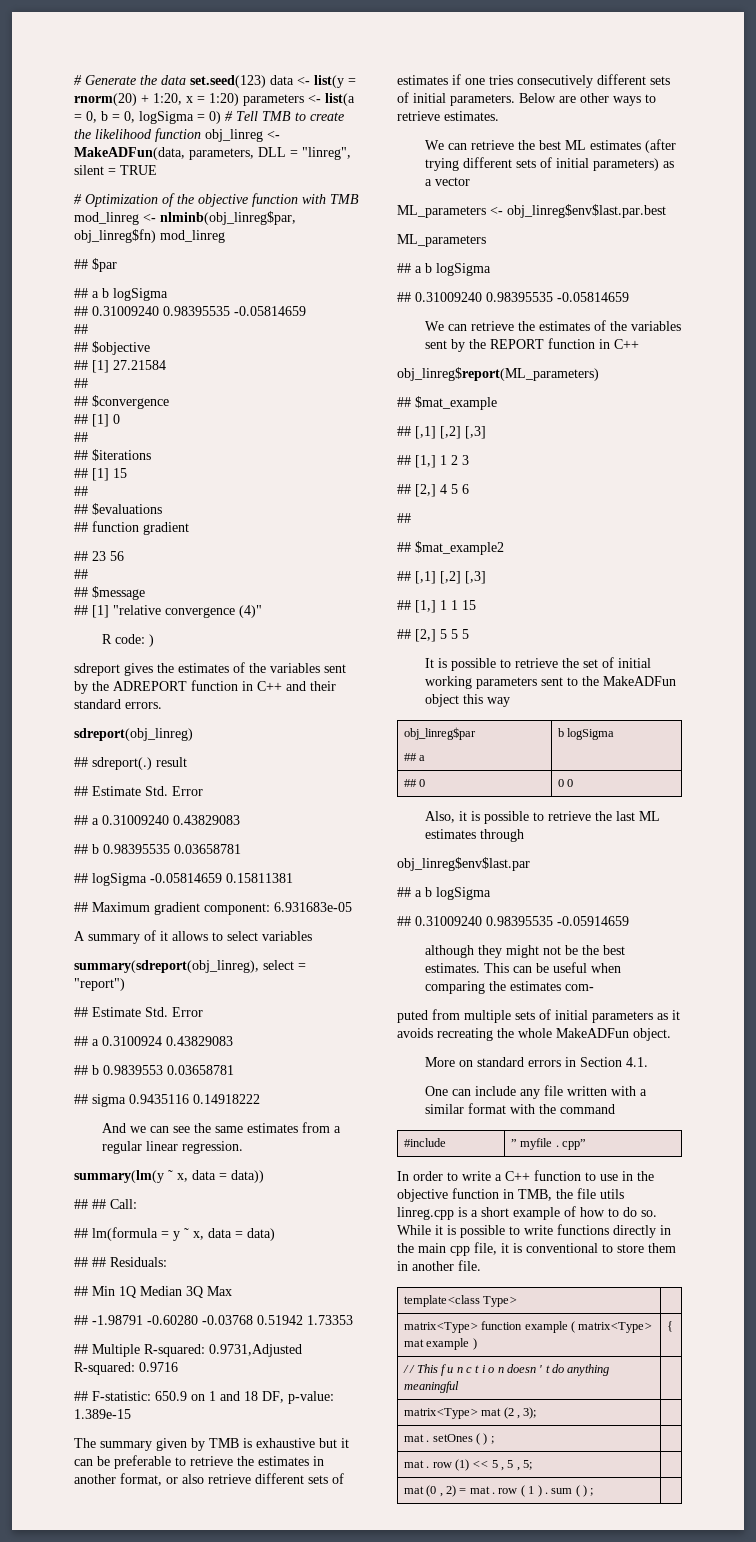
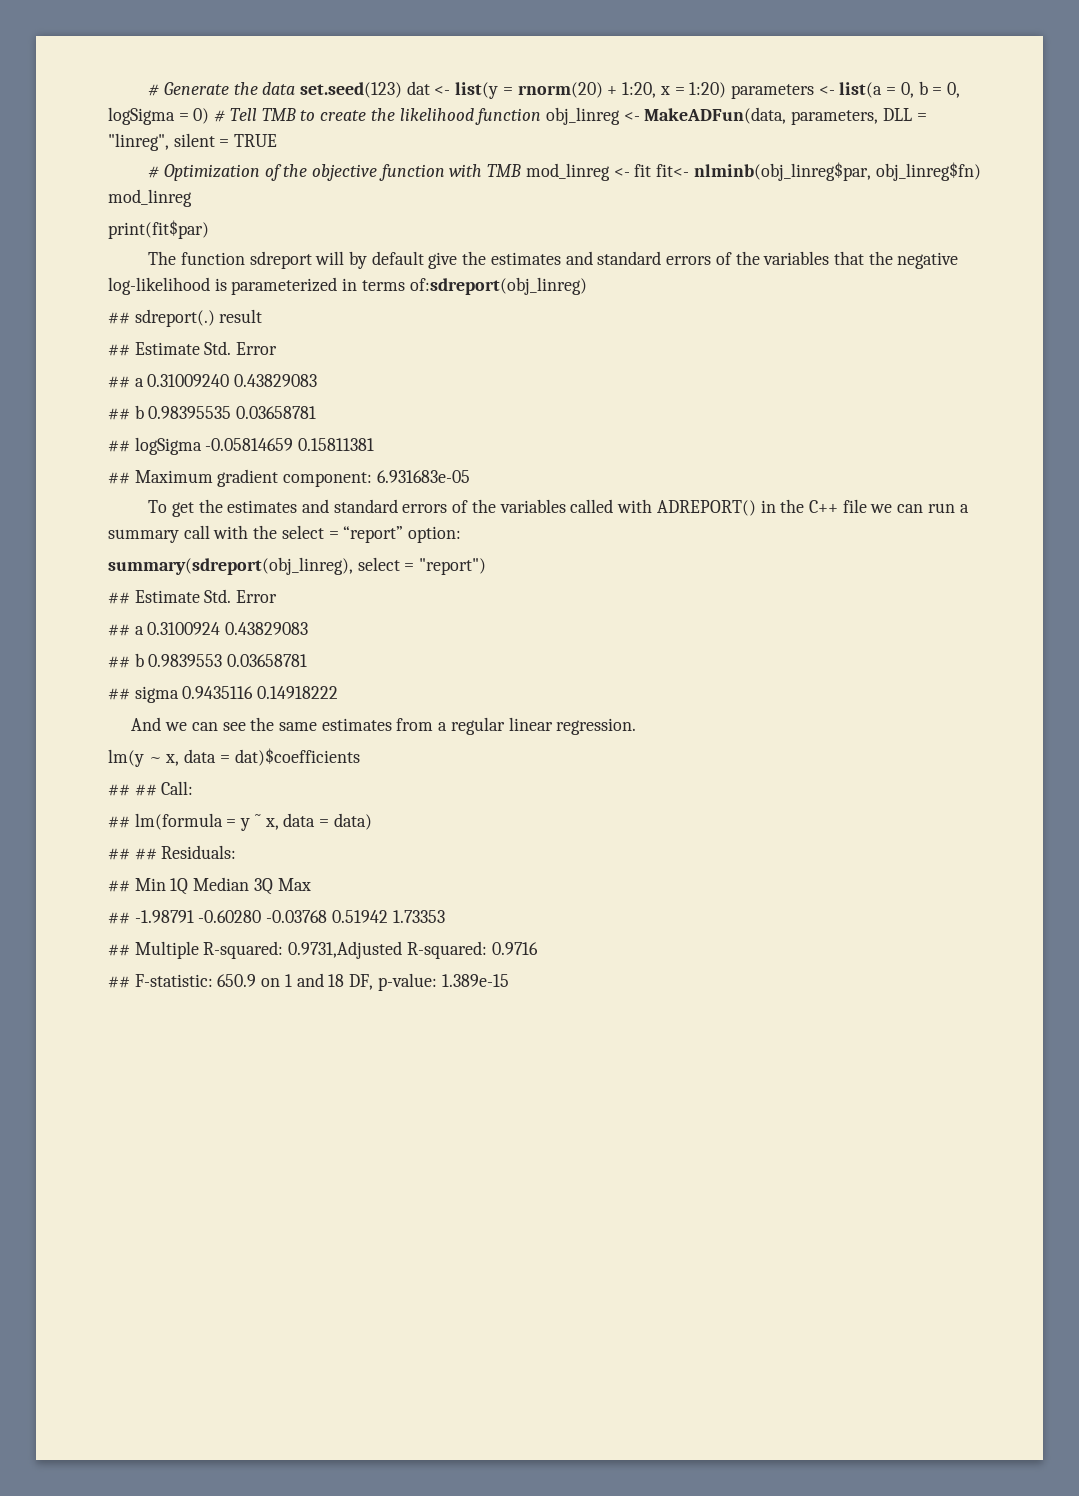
[270,75,294,85] data -> [406,81,430,95] dat
(156, 217) none -> [634,164,690,177] fit fit<-
[74,258,117,272] [74,288,168,301] [74,306,306,316] [74,324,88,334] [74,341,150,355] [74,360,166,373] [74,378,88,388] [74,395,169,409] [74,414,120,427] [74,432,88,442] [74,449,151,461] [74,468,127,481] [74,486,88,496] [74,503,162,515] [74,521,189,535] [74,551,124,561] [74,569,88,579] [74,586,145,600] [74,605,262,618] [101,634,154,647] [74,662,346,676] [74,680,336,694] [74,699,162,709] [74,728,193,741] ## $par // ## a b logSigma // ## 0.31009240 0.98395535 -0.05814659 // ## // ## $objective // ## [1] 27.21584 // ## // ## $convergence // ## [1] 0 // ## // ## $iterations // ## [1] 15 // ## // ## $evaluations // ## function gradient // ## 23 56 // ## // ## $message // ## [1] "relative convergence (4)" // R code: ) // sdreport gives the estimates of the variables sent by the ADREPORT function in C++ and their standard errors. // sdreport(obj_linreg) -> [108,220,209,239] [148,251,959,269] [108,277,587,295] print(fit$par) // The function sdreport will by default give the estimates and standard errors of the variables that the negative log-likelihood is parameterized in terms of:sdreport(obj_linreg)
[74,930,312,944] A summary of it allows to select variables -> [148,499,969,517] [108,525,462,543] To get the estimates and standard errors of the variables called with ADREPORT() in the C++ file we can run a summary call with the select = “report” option:
[74,1170,264,1183] summary(lm(y ˜ x, data = data)) -> [108,748,360,767] lm(y ~ x, data = dat)$coefficients
[74,1438,349,1451] [74,1455,324,1469] [74,1473,344,1486] [397,74,670,88] [397,92,656,106] [397,111,499,121] [424,139,676,153] [424,157,674,171] [424,177,470,186] [397,204,666,218] [397,234,486,247] [397,263,491,276] [397,292,629,302] [424,320,681,331] [424,338,639,352] [397,367,599,381] [397,396,497,410] [397,426,486,439] [397,455,469,468] [397,484,469,497] [397,513,411,523] [397,541,504,555] [397,571,486,584] [397,600,476,613] [397,629,469,642] [424,657,651,671] [424,676,676,689] [424,694,510,707] [403,727,476,740] [403,753,426,761] [557,728,615,740] [403,779,426,787] [557,779,574,787] [424,811,660,824] [424,829,524,842] [397,857,530,871] [397,887,491,900] [397,916,629,926] [424,945,625,958] [424,962,621,973] [424,981,594,994] [397,1009,680,1023] [397,1028,671,1041] [424,1057,648,1067] [424,1085,647,1099] [424,1103,615,1114] [403,1138,446,1147] [510,1138,586,1150] [397,1170,654,1181] [397,1188,624,1202] [397,1206,657,1220] [397,1224,671,1238] [397,1242,676,1256] [397,1260,481,1271] [403,1295,518,1307] [403,1321,653,1333] [403,1338,477,1350] [666,1321,673,1332] [402,1364,610,1376] [403,1381,459,1393] [403,1407,537,1419] [403,1433,494,1445] [403,1459,533,1471] [403,1485,594,1497] // The summary given by TMB is exhaustive but it can be preferable to retrieve the estimates in another format, or also retrieve different sets of estimates if one tries consecutively different sets of initial parameters. Below are other ways to retrieve estimates. // We can retrieve the best ML estimates (after trying different sets of initial parameters) as a vector // ML_parameters <- obj_linreg$env$last.par.best // ML_parameters // ## a b logSigma // ## 0.31009240 0.98395535 -0.05814659 // We can retrieve the estimates of the variables sent by the REPORT function in C++ // obj_linreg$report(ML_parameters) // ## $mat_example // ## [,1] [,2] [,3] // ## [1,] 1 2 3 // ## [2,] 4 5 6 // ## // ## $mat_example2 // ## [,1] [,2] [,3] // ## [1,] 1 1 15 // ## [2,] 5 5 5 // It is possible to retrieve the set of initial working parameters sent to the MakeADFun object this way // obj_linreg$par // ## a | b logSigma // ## 0 | 0 0 // Also, it is possible to retrieve the last ML estimates through // obj_linreg$env$last.par // ## a b logSigma // ## 0.31009240 0.98395535 -0.05914659 // although they might not be the best estimates. This can be useful when comparing the estimates com- // puted from multiple sets of initial parameters as it avoids recreating the whole MakeADFun object. // More on standard errors in Section 4.1. // One can include any file written with a similar format with the command // #include | ” myfile . cpp” // In order to write a C++ function to use in the objective function in TMB, the file utils linreg.cpp is a short example of how to do so. While it is possible to write functions directly in the main cpp file, it is conventional to store them in another file. // template<class Type> | // matrix<Type> function example ( matrix<Type> mat example ) | { // / / This f u n c t i o n doesn ' t do anything meaningful | // matrix<Type> mat (2 , 3); | // mat . setOnes ( ) ; | // mat . row (1) << 5 , 5 , 5; | // mat (0 , 2) = mat . row ( 1 ) . sum ( ) ; | -> (509, 980) none

